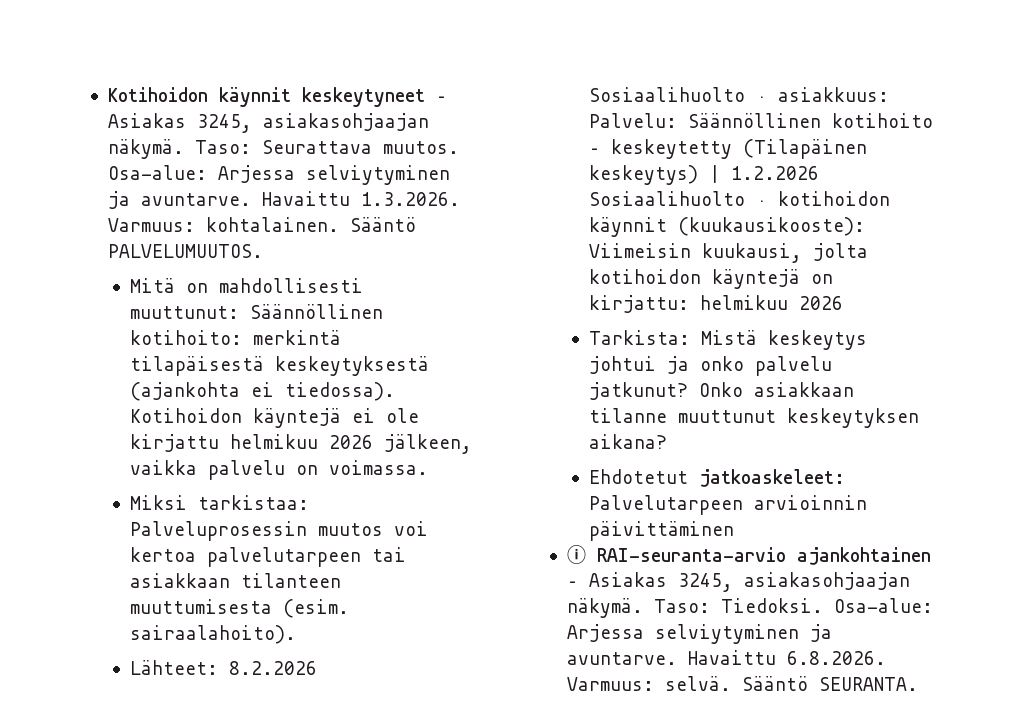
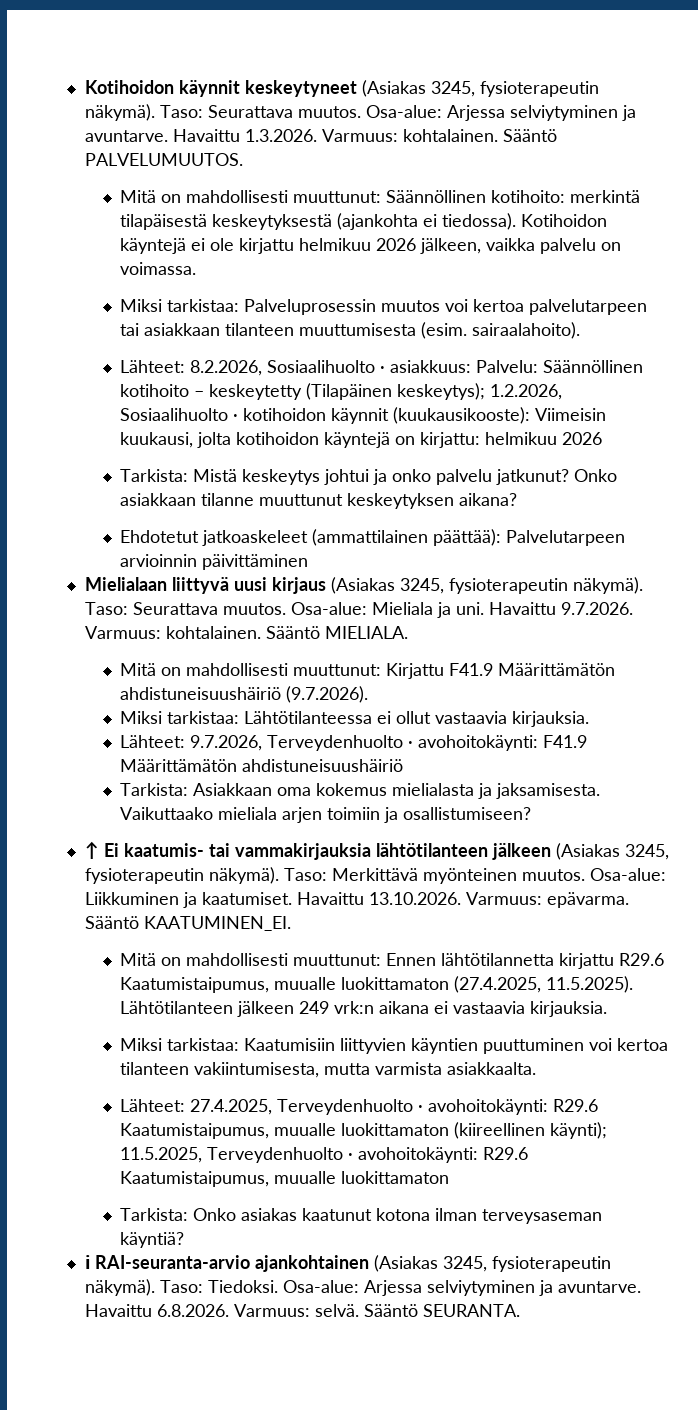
[436,96,448,102] [108,113,430,133] [108,139,185,159] – Asiakas 3245, asiakasohjaajan näkymä. -> [361,80,599,97] [84,104,155,121] (Asiakas 3245, fysioterapeutin näkymä).
[228,661,317,675] 8.2.2026 -> [190,360,263,376] 8.2.2026,
[588,165,819,185] keskeytys) | 1.2.2026 -> [397,383,563,400] keskeytys); 1.2.2026,
[698,469,845,487] jatkoaskeleet: -> [202,529,502,546] jatkoaskeleet (ammattilainen päättää):
[567,545,932,565] [567,572,911,592] [567,598,644,618] ⓘ RAI-seuranta-arvio ajankohtainen – Asiakas 3245, asiakasohjaajan näkymä. -> [84,577,643,594] [84,602,633,618] [84,626,408,639] [120,663,616,679] [120,686,369,703] [120,711,590,727] [120,735,588,751] [120,759,404,772] [120,783,601,799] [120,807,532,823] [84,841,669,860] [84,867,666,884] [84,892,629,908] [84,916,291,931] [120,953,665,969] [120,976,634,993] [120,1001,608,1017] [120,1038,669,1054] [120,1062,537,1078] [120,1099,599,1115] [120,1122,608,1139] [120,1147,529,1163] [120,1171,450,1187] [120,1208,603,1224] [120,1232,185,1248] [84,1255,611,1272] [84,1279,155,1296] Mielialaan liittyvä uusi kirjaus (Asiakas 3245, fysioterapeutin näkymä). Taso: Seurattava muutos. Osa-alue: Mieliala ja uni. Havaittu 9.7.2026. Varmuus: kohtalainen. Sääntö MIELIALA. // Mitä on mahdollisesti muuttunut: Kirjattu F41.9 Määrittämätön ahdistuneisuushäiriö (9.7.2026). // Miksi tarkistaa: Lähtötilanteessa ei ollut vastaavia kirjauksia. // Lähteet: 9.7.2026, Terveydenhuolto · avohoitokäynti: F41.9 Määrittämätön ahdistuneisuushäiriö // Tarkista: Asiakkaan oma kokemus mielialasta ja jaksamisesta. Vaikuttaako mieliala arjen toimiin ja osallistumiseen? // ↑ Ei kaatumis- tai vammakirjauksia lähtötilanteen jälkeen (Asiakas 3245, fysioterapeutin näkymä). Taso: Merkittävä myönteinen muutos. Osa-alue: Liikkuminen ja kaatumiset. Havaittu 13.10.2026. Varmuus: epävarma. Sääntö KAATUMINEN_EI. // Mitä on mahdollisesti muuttunut: Ennen lähtötilannetta kirjattu R29.6 Kaatumistaipumus, muualle luokittamaton (27.4.2025, 11.5.2025). Lähtötilanteen jälkeen 249 vrk:n aikana ei vastaavia kirjauksia. // Miksi tarkistaa: Kaatumisiin liittyvien käyntien puuttuminen voi kertoa tilanteen vakiintumisesta, mutta varmista asiakkaalta. // Lähteet: 27.4.2025, Terveydenhuolto · avohoitokäynti: R29.6 Kaatumistaipumus, muualle luokittamaton (kiireellinen käynti); 11.5.2025, Terveydenhuolto · avohoitokäynti: R29.6 Kaatumistaipumus, muualle luokittamaton // Tarkista: Onko asiakas kaatunut kotona ilman terveysaseman käyntiä? // ℹ RAI-seuranta-arvio ajankohtainen (Asiakas 3245, fysioterapeutin näkymä).

